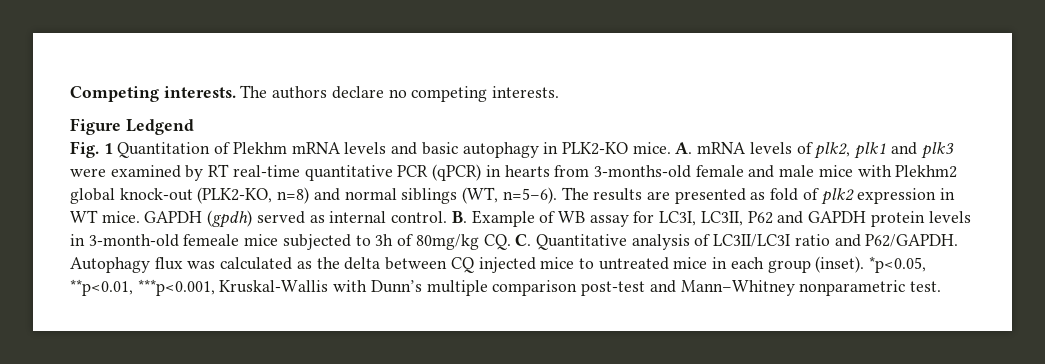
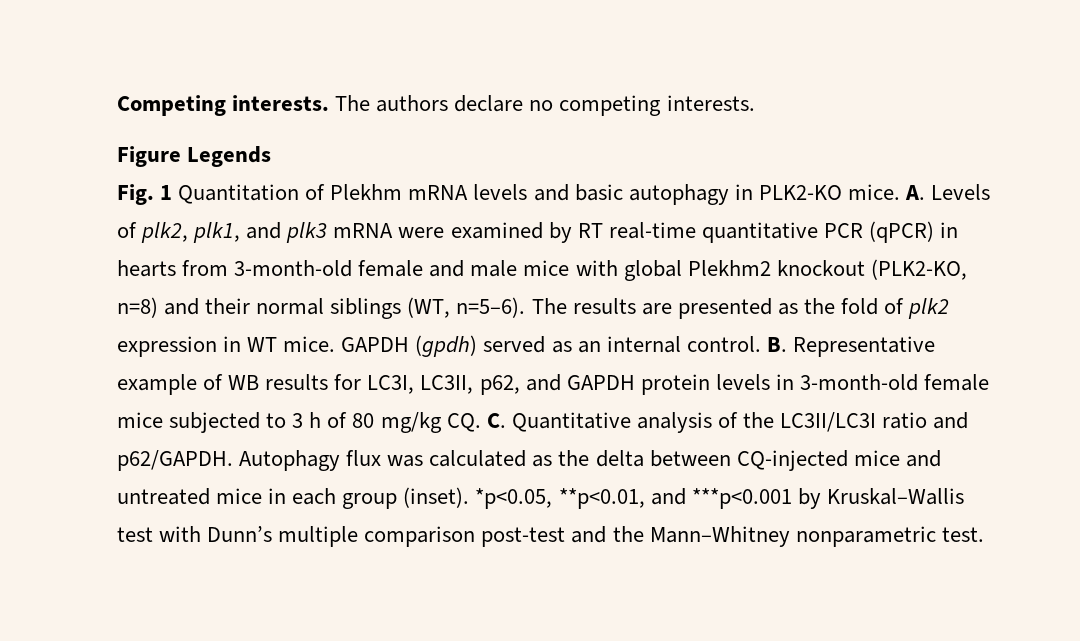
[125,119,194,135] Ledgend -> [187,146,272,167] Legends
[697,142,792,154] mRNA levels -> [931,184,991,200] Levels
[854,142,887,159] plk1 -> [193,222,241,243] plk1,
(954, 150) none -> [333,223,394,238] mRNA
[593,165,691,178] 3-months-old -> [234,260,353,277] 3-month-old
[895,165,958,178] [70,188,193,204] Plekhm2 global knock-out -> [623,260,865,281] global Plekhm2 knockout
(340, 194) none -> [205,298,251,314] their
(766, 196) none -> [803,298,835,314] the
(325, 219) none -> [577,341,601,353] an
[471,210,535,227] Example -> [792,336,935,357] [117,374,197,395] Representative example
[589,215,629,227] assay -> [265,374,329,390] results
[747,211,773,224] P62 -> [479,375,520,395] p62,
[183,234,240,246] femeale -> [924,374,990,391] female
[375,234,479,250] 3h of 80mg/kg -> [292,412,442,433] 3 h of 80 mg/kg
(711, 240) none -> [742,412,774,428] the
[865,234,959,247] P62/GAPDH. -> [117,450,233,471] p62/GAPDH.
[450,257,594,273] CQ injected mice to -> [736,450,941,471] CQ-injected mice and
[137,279,329,296] ***p<0.001, Kruskal-Wallis -> [650,488,964,509] [117,527,153,542] and ***p<0.001 by Kruskal–Wallis test
(676, 286) none -> [612,526,644,542] the

